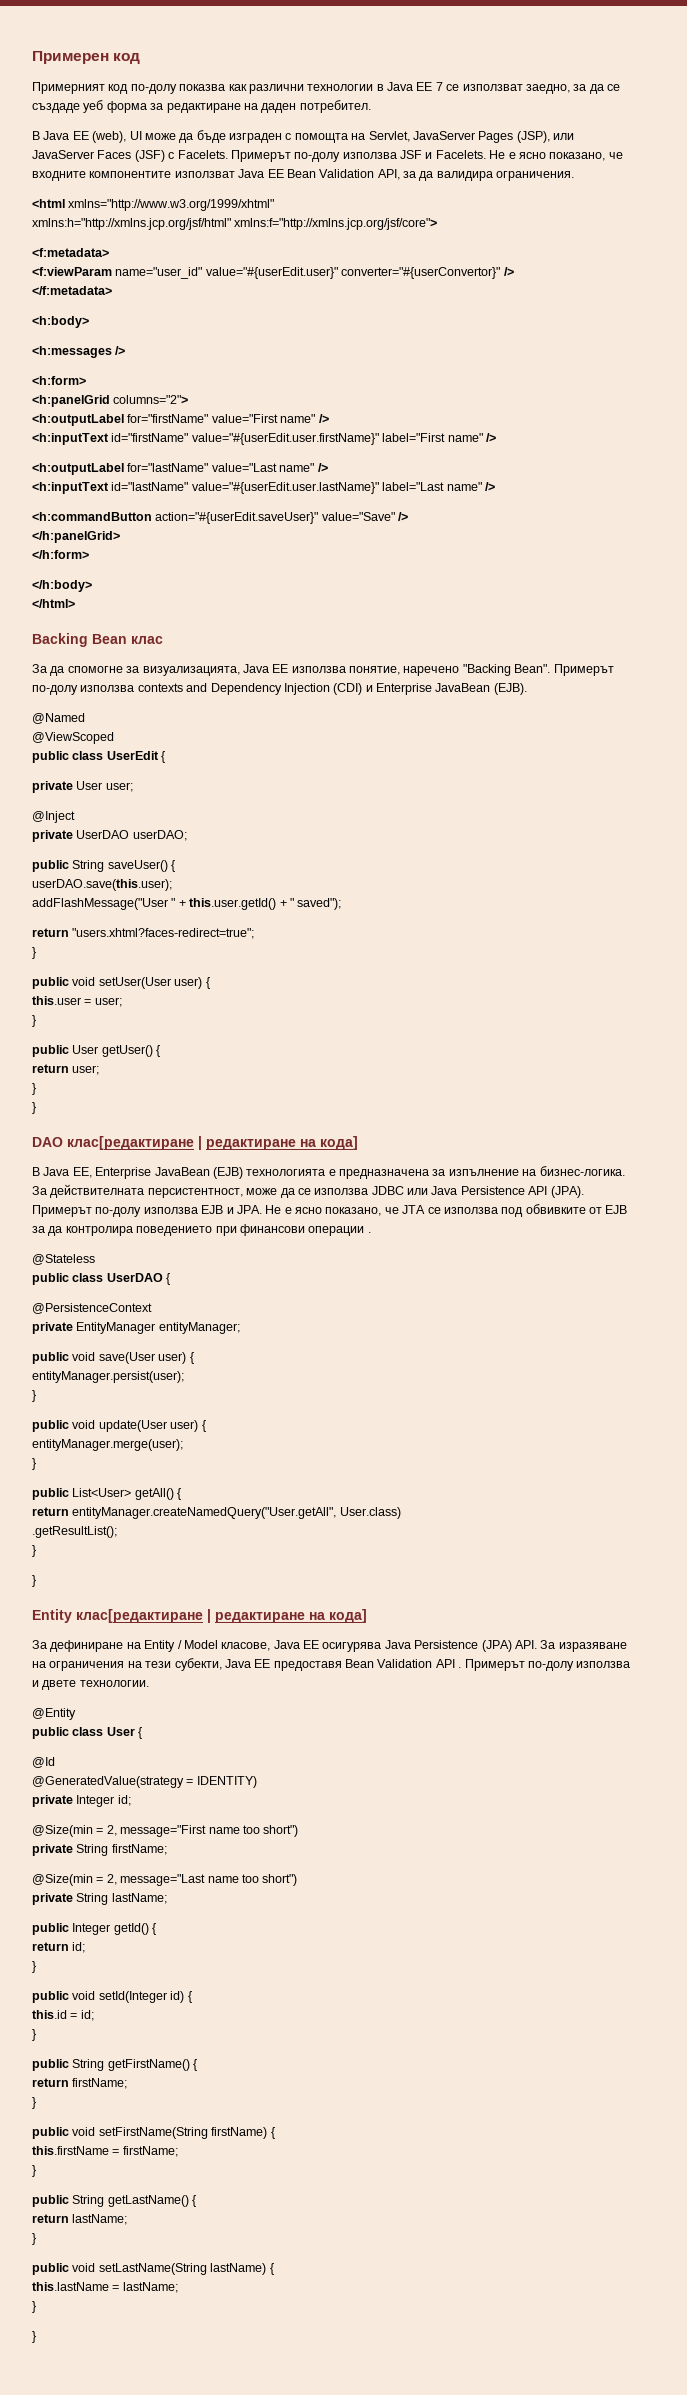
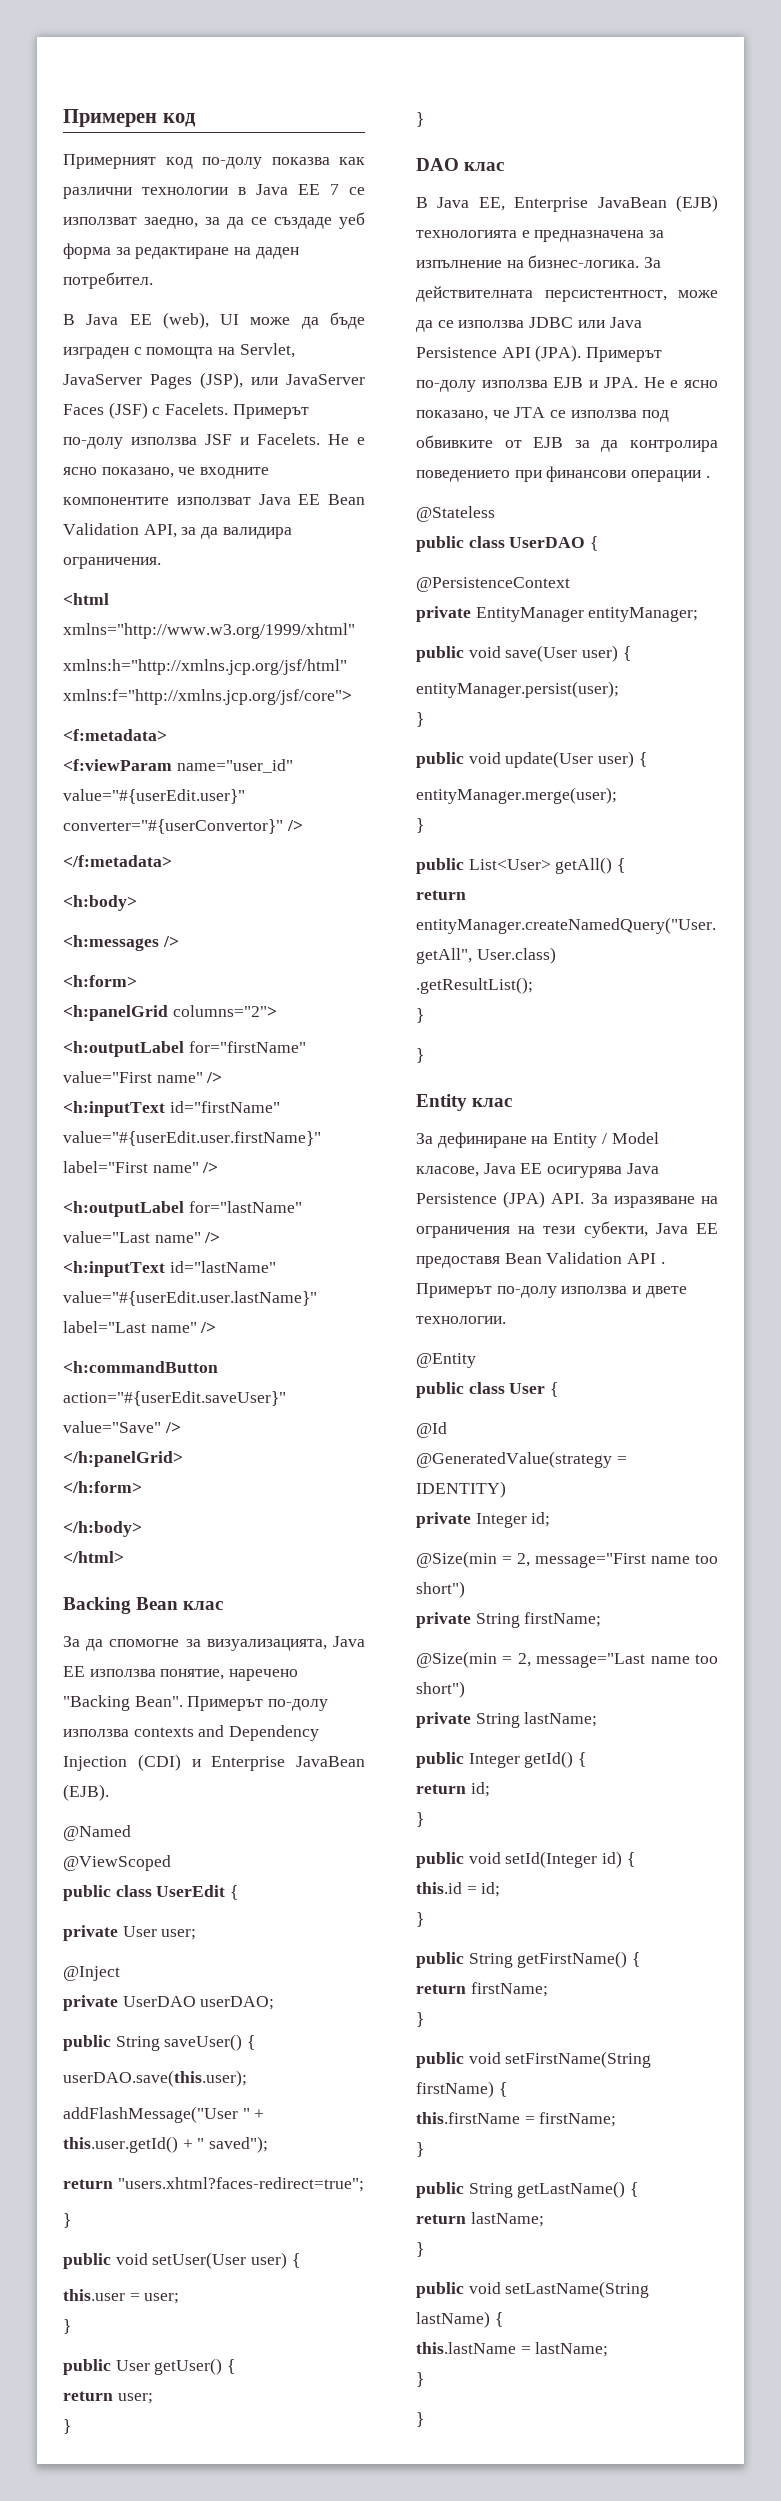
[67,1136,358,1150] клас[редактиране | редактиране на кода] -> [464,162,505,171] клас
[76,1609,367,1623] клас[редактиране | редактиране на кода] -> [472,1098,513,1107] клас

